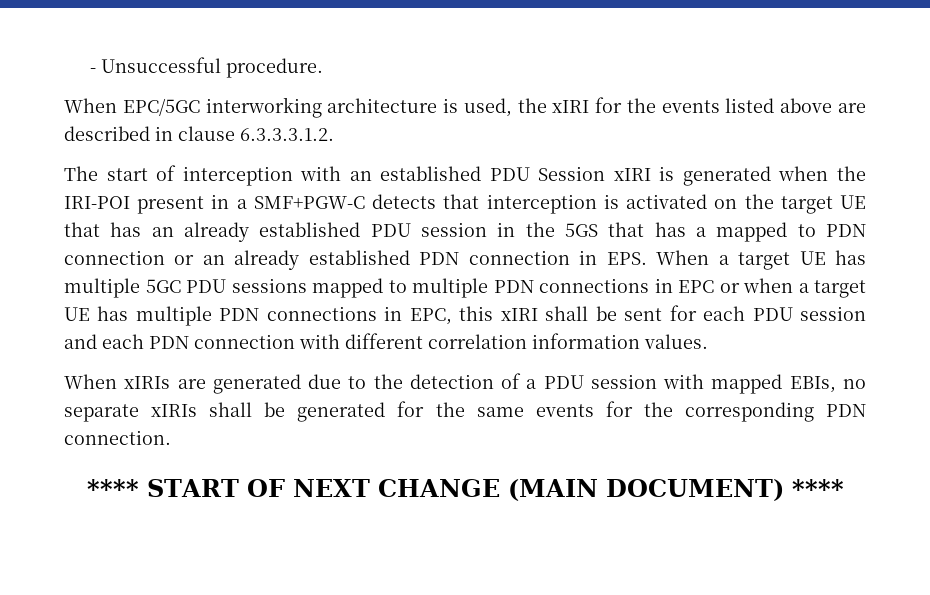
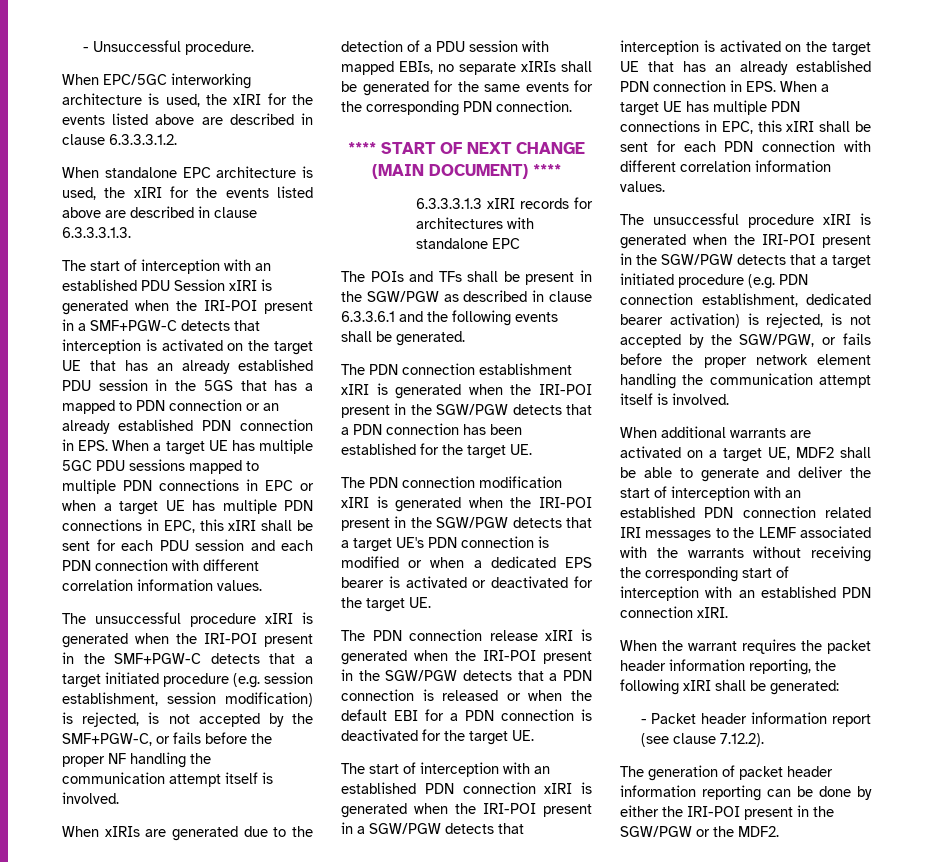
(334, 134) none -> [62,166,313,178] [62,186,313,200] [62,206,257,218] [62,227,131,238] // When standalone EPC architecture is used, the xIRI for the events listed above are described in clause 6.3.3.3.1.3.
(708, 341) none -> [62,612,313,627] [62,633,313,648] [62,652,313,664] [62,672,313,688] [62,692,313,707] [62,712,313,727] [62,732,272,746] [62,752,211,768] [62,772,273,787] [62,792,119,804] // The unsuccessful procedure xIRI is generated when the IRI-POI present in the SMF+PGW-C detects that a target initiated procedure (e.g. session establishment, session modification) is rejected, is not accepted by the SMF+PGW-C, or fails before the proper NF handling the communication attempt itself is involved.
(844, 488) none -> [416,197,593,209] [416,217,535,229] [416,238,521,249] [341,270,592,285] [341,290,592,302] [341,310,558,326] [341,331,465,346] [341,363,572,375] [341,383,592,399] [341,403,592,418] [341,423,522,435] [341,443,532,459] [341,476,562,488] [341,496,592,512] [341,516,592,531] [341,536,549,552] [341,556,592,568] [341,576,593,588] [341,597,431,612] [341,629,592,641] [341,650,592,665] [341,669,592,681] [341,689,592,701] [341,709,592,721] [341,729,534,745] [341,762,550,777] [341,782,592,794] [341,803,592,818] [341,822,524,834] [620,40,871,56] [620,60,871,75] [620,80,829,92] [620,100,800,116] [620,120,871,134] [620,140,871,152] [620,160,831,172] [620,181,665,192] [620,213,871,228] [620,234,871,249] [620,253,871,269] [620,273,808,289] [620,293,871,307] [620,313,871,328] [620,333,871,348] [620,353,871,368] [620,373,871,389] [620,393,729,405] [620,426,811,438] [620,446,871,462] [620,466,871,482] [620,486,801,501] [620,506,871,518] [620,526,871,542] [620,546,871,562] [620,566,789,582] [620,586,871,601] [620,606,728,618] [620,639,871,654] [620,659,836,675] [620,679,839,695] [640,712,871,727] [640,733,764,747] [620,765,833,781] [620,785,872,801] [620,805,834,820] [620,826,779,837] // 6.3.3.3.1.3 xIRI records for architectures with standalone EPC // The POIs and TFs shall be present in the SGW/PGW as described in clause 6.3.3.6.1 and the following events shall be generated. // The PDN connection establishment xIRI is generated when the IRI-POI present in the SGW/PGW detects that a PDN connection has been established for the target UE. // The PDN connection modification xIRI is generated when the IRI-POI present in the SGW/PGW detects that a target UE's PDN connection is modified or when a dedicated EPS bearer is activated or deactivated for the target UE. // The PDN connection release xIRI is generated when the IRI-POI present in the SGW/PGW detects that a PDN connection is released or when the default EBI for a PDN connection is deactivated for the target UE. // The start of interception with an established PDN connection xIRI is generated when the IRI-POI present in a SGW/PGW detects that interception is activated on the target UE that has an already established PDN connection in EPS. When a target UE has multiple PDN connections in EPC, this xIRI shall be sent for each PDN connection with different correlation information values. // The unsuccessful procedure xIRI is generated when the IRI-POI present in the SGW/PGW detects that a target initiated procedure (e.g. PDN connection establishment, dedicated bearer activation) is rejected, is not accepted by the SGW/PGW, or fails before the proper network element handling the communication attempt itself is involved. // When additional warrants are activated on a target UE, MDF2 shall be able to generate and deliver the start of interception with an established PDN connection related IRI messages to the LEMF associated with the warrants without receiving the corresponding start of interception with an established PDN connection xIRI. // When the warrant requires the packet header information reporting, the following xIRI shall be generated: // - Packet header information report (see clause 7.12.2). // The generation of packet header information reporting can be done by either the IRI-POI present in the SGW/PGW or the MDF2.

